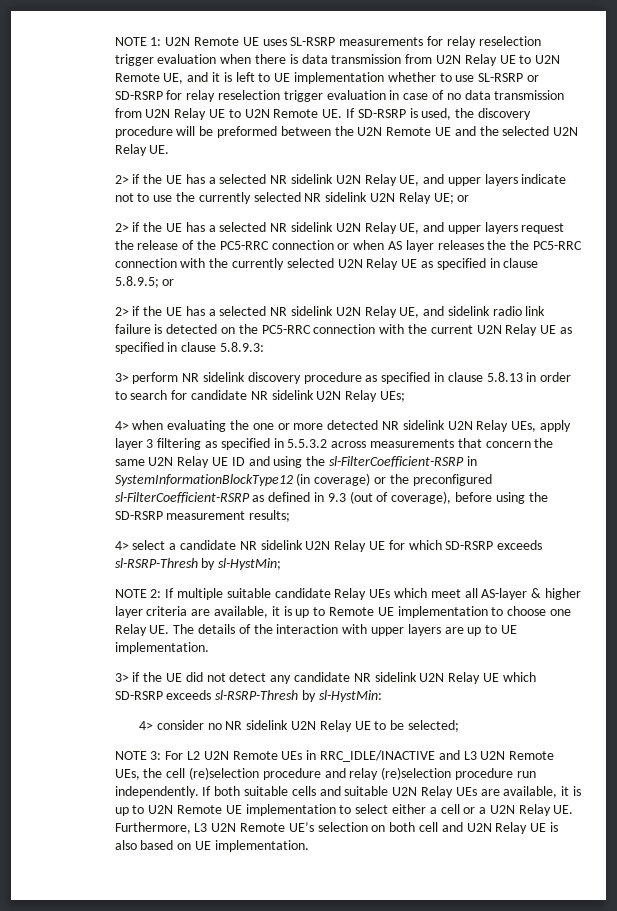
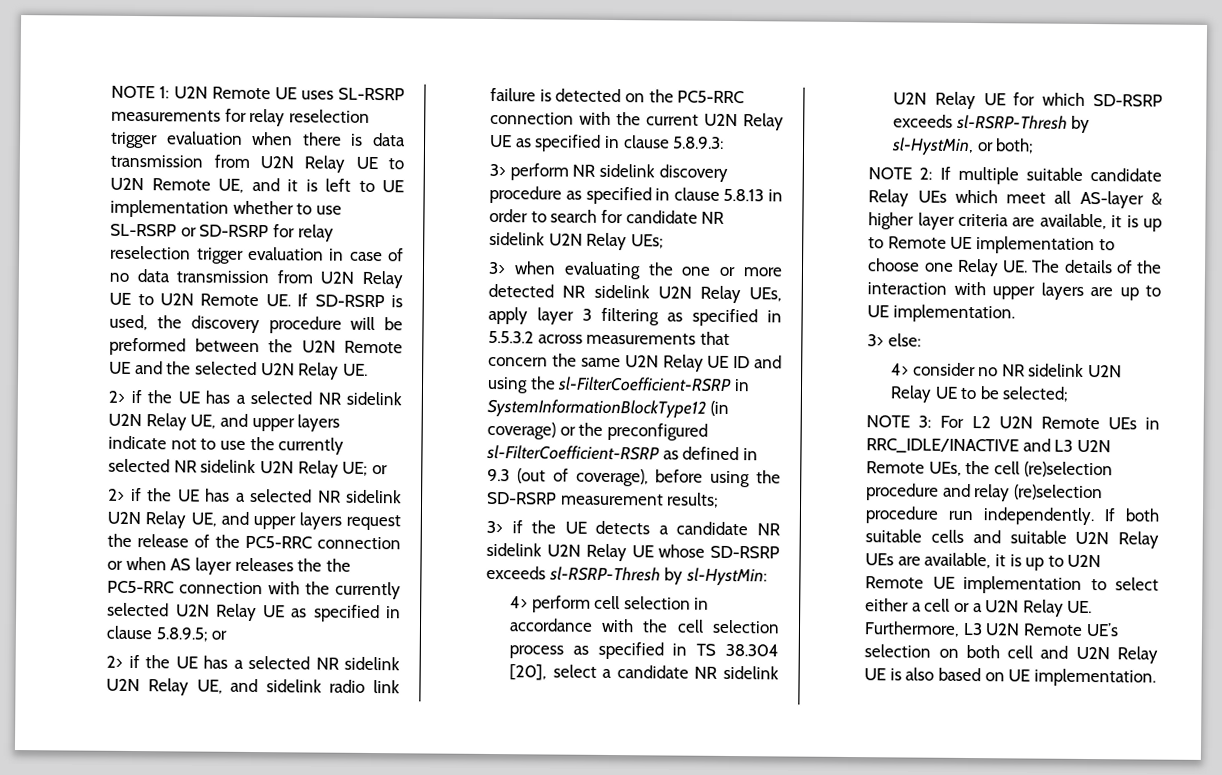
[114,421,129,430] 4> -> [488,261,507,275] 3>
[114,541,129,550] 4> -> [486,520,780,536] [486,542,780,562] [486,565,768,587] [509,595,710,613] [508,618,780,634] [508,641,779,660] [508,664,547,681] 3> if the UE detects a candidate NR sidelink U2N Relay UE whose SD-RSRP exceeds sl-RSRP-Thresh by sl-HystMin: // 4> perform cell selection in accordance with the cell selection process as specified in TS 38.304 [20],
[218,558,282,570] sl-HystMin; -> [890,137,1035,157] sl-HystMin, or both;
[132,672,536,684] [114,690,382,702] if the UE did not detect any candidate NR sidelink U2N Relay UE which SD-RSRP exceeds sl-RSRP-Thresh by sl-HystMin: -> [887,333,921,347] else:

